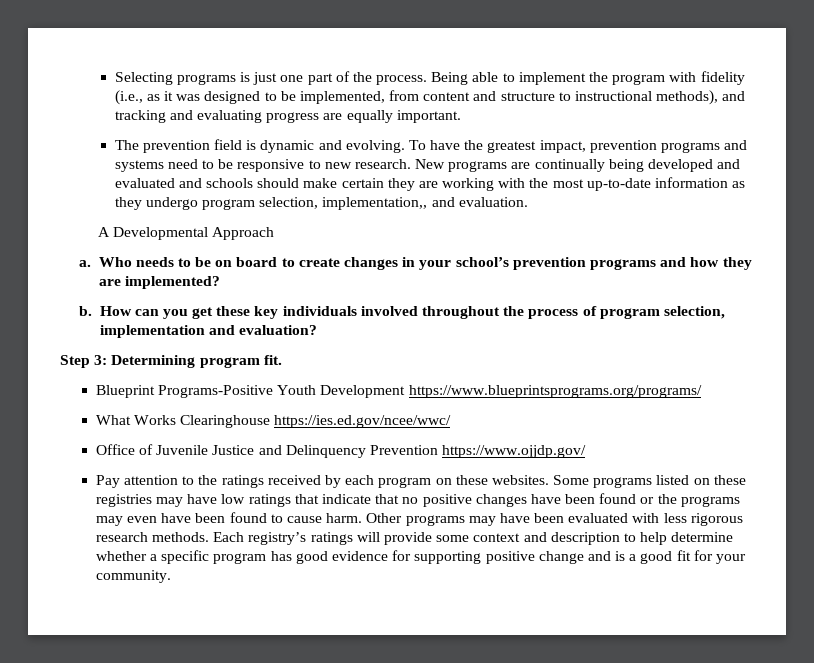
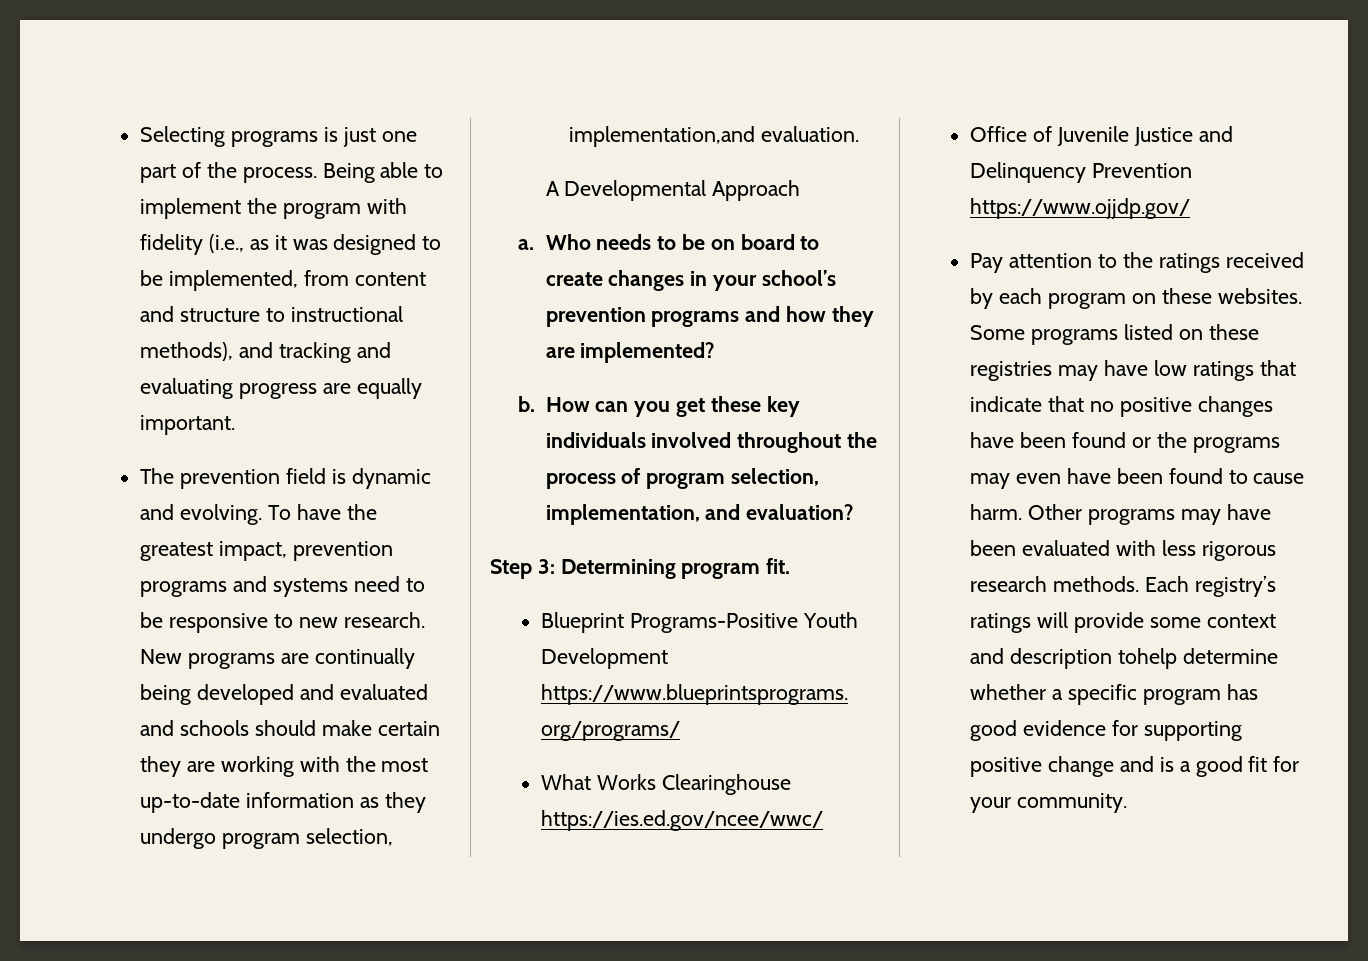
[322,197,455,210] implementation,, and -> [569,126,756,147] implementation,and
[99,325,205,338] implementation -> [545,504,700,525] implementation,
[623,532,668,545] to help -> [1118,648,1178,669] tohelp

